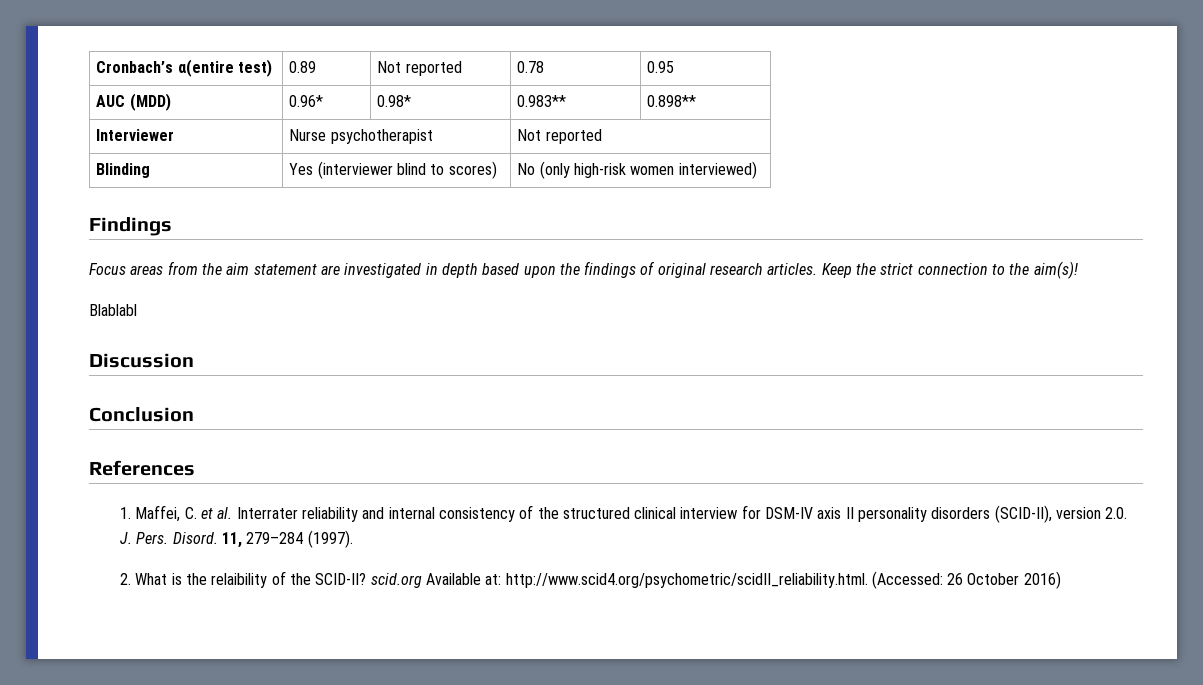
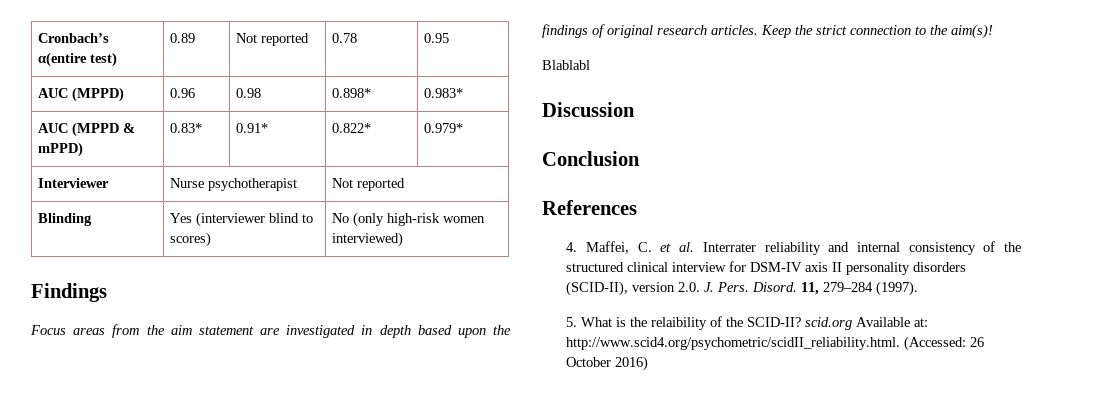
[129,93,171,111] [289,95,324,107] [377,95,412,107] [517,95,567,107] [647,95,697,107] (MDD) | 0.96* | 0.98* | 0.983** | 0.898** -> [71,87,124,102] [169,88,195,98] [235,88,261,98] [331,88,371,98] [423,88,463,98] [37,122,135,137] [37,142,83,157] [169,123,202,133] [235,123,268,133] [331,123,371,133] [423,123,463,133] (MPPD) | 0.96 | 0.98 | 0.898* | 0.983* // AUC (MPPD & mPPD) | 0.83* | 0.91* | 0.822* | 0.979*
[120,507,132,519] 1. -> [566,242,578,252] 4.
[120,573,132,585] 2. -> [566,317,578,327] 5.

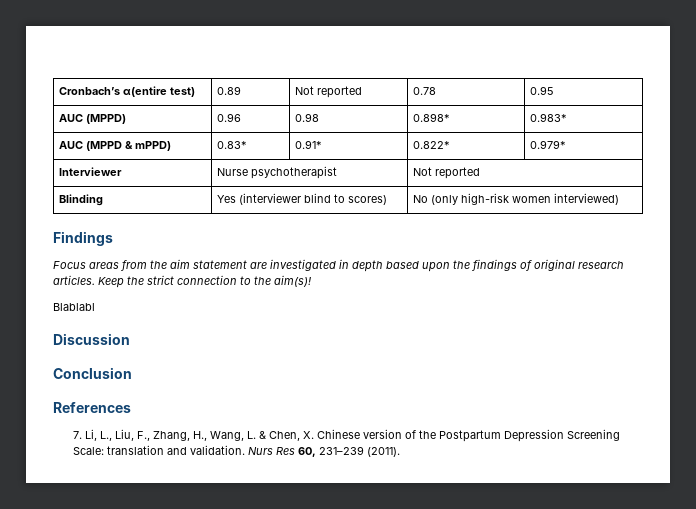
[566,241,1021,255] [566,261,967,275] [566,281,919,296] [566,316,929,330] [566,336,985,351] [566,356,649,371] 4. Maffei, C. et al. Interrater reliability and internal consistency of the structured clinical interview for DSM-IV axis II personality disorders (SCID-II), version 2.0. J. Pers. Disord. 11, 279–284 (1997). // 5. What is the relaibility of the SCID-II? scid.org Available at: http://www.scid4.org/psychometric/scidII_reliability.html. (Accessed: 26 October 2016) -> [73,429,621,442] [73,445,401,457] 7. Li, L., Liu, F., Zhang, H., Wang, L. & Chen, X. Chinese version of the Postpartum Depression Screening Scale: translation and validation. Nurs Res 60, 231–239 (2011).

